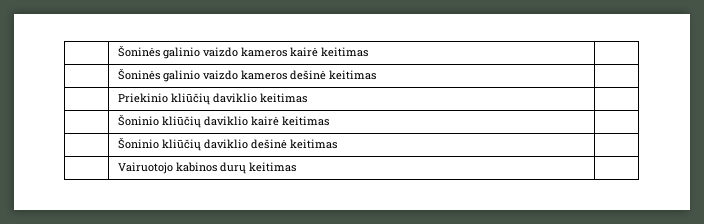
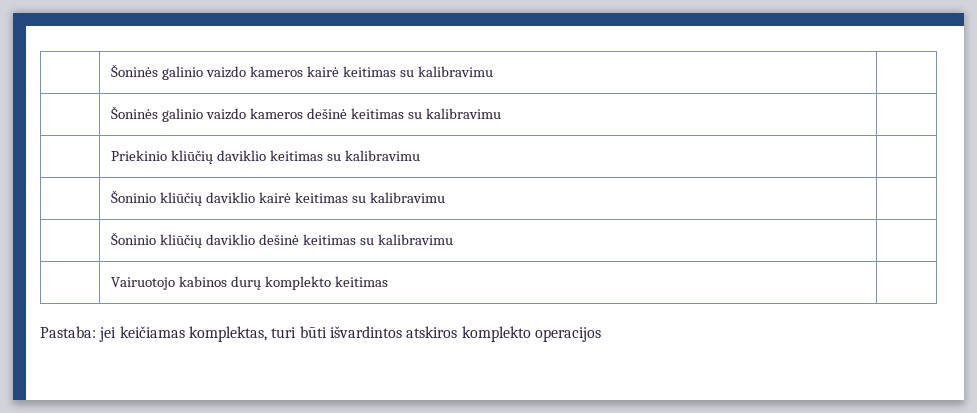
(368, 52) none -> [399,66,493,77] su kalibravimu
(376, 75) none -> [407,108,501,119] su kalibravimu
(307, 98) none -> [326,150,420,161] su kalibravimu
(329, 121) none -> [351,192,445,203] su kalibravimu
(337, 144) none -> [359,234,453,245] su kalibravimu
[248,162,296,172] keitimas | -> [264,276,388,290] [40,326,601,342] komplekto keitimas | // Pastaba: jei keičiamas komplektas, turi būti išvardintos atskiros komplekto operacijos

